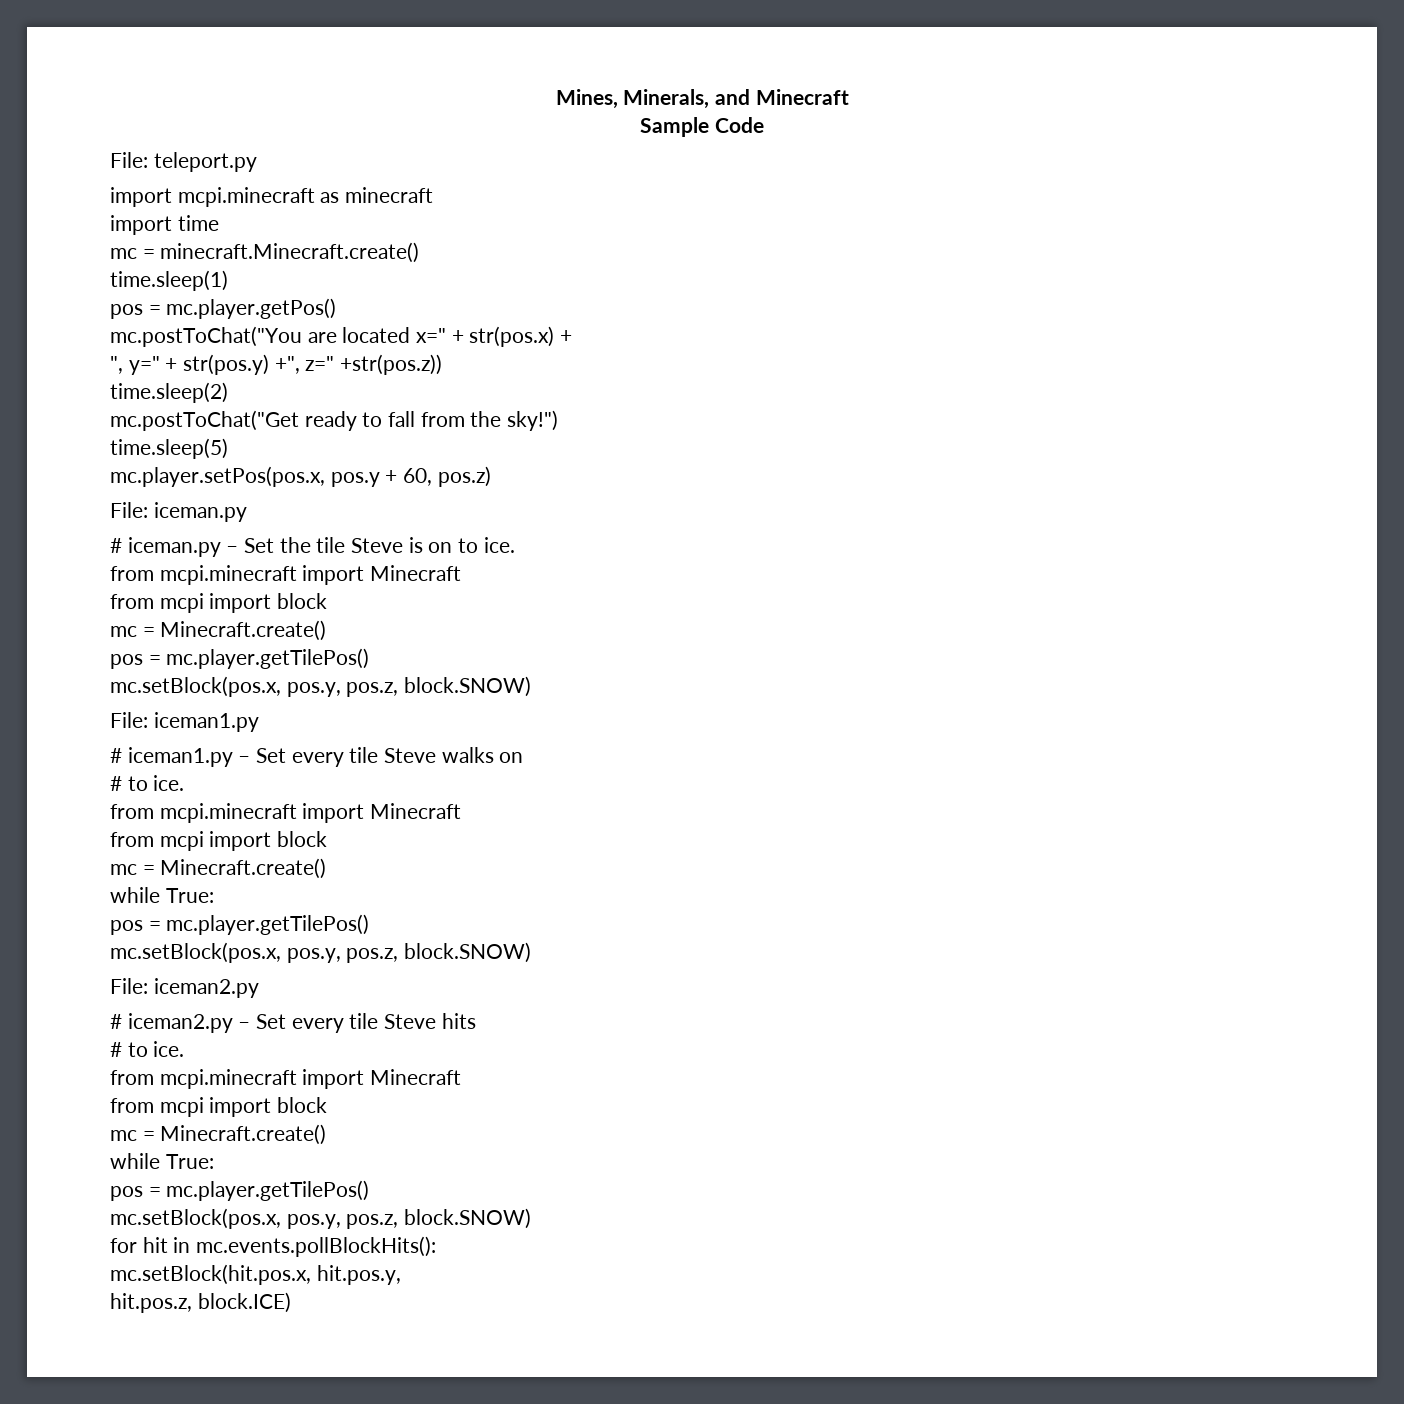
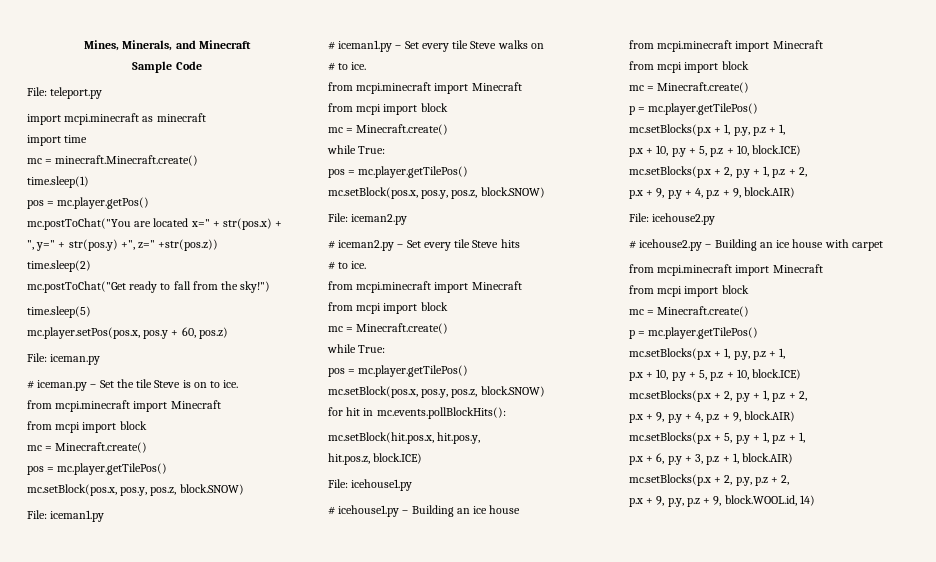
(291, 1302) none -> [328,479,413,491] [328,505,521,517] [629,40,823,52] [629,61,749,73] [629,82,750,93] [629,103,759,115] [629,124,786,136] [629,145,802,157] [629,166,807,178] [629,187,796,199] [629,213,716,225] [629,239,883,251] [629,264,823,276] [629,285,749,297] [629,306,750,317] [629,327,759,339] [629,348,786,360] [629,369,802,381] [629,390,807,402] [629,411,796,423] [629,432,805,444] [629,453,794,465] [629,474,790,486] [629,495,815,507] // File: icehouse1.py // # icehouse1.py – Building an ice house // from mcpi.minecraft import Minecraft // from mcpi import block // mc = Minecraft.create() // p = mc.player.getTilePos() // mc.setBlocks(p.x + 1, p.y, p.z + 1, // p.x + 10, p.y + 5, p.z + 10, block.ICE) // mc.setBlocks(p.x + 2, p.y + 1, p.z + 2, // p.x + 9, p.y + 4, p.z + 9, block.AIR) // File: icehouse2.py // # icehouse2.py – Building an ice house with carpet // from mcpi.minecraft import Minecraft // from mcpi import block // mc = Minecraft.create() // p = mc.player.getTilePos() // mc.setBlocks(p.x + 1, p.y, p.z + 1, // p.x + 10, p.y + 5, p.z + 10, block.ICE) // mc.setBlocks(p.x + 2, p.y + 1, p.z + 2, // p.x + 9, p.y + 4, p.z + 9, block.AIR) // mc.setBlocks(p.x + 5, p.y + 1, p.z + 1, // p.x + 6, p.y + 3, p.z + 1, block.AIR) // mc.setBlocks(p.x + 2, p.y, p.z + 2, // p.x + 9, p.y, p.z + 9, block.WOOL.id, 14)

